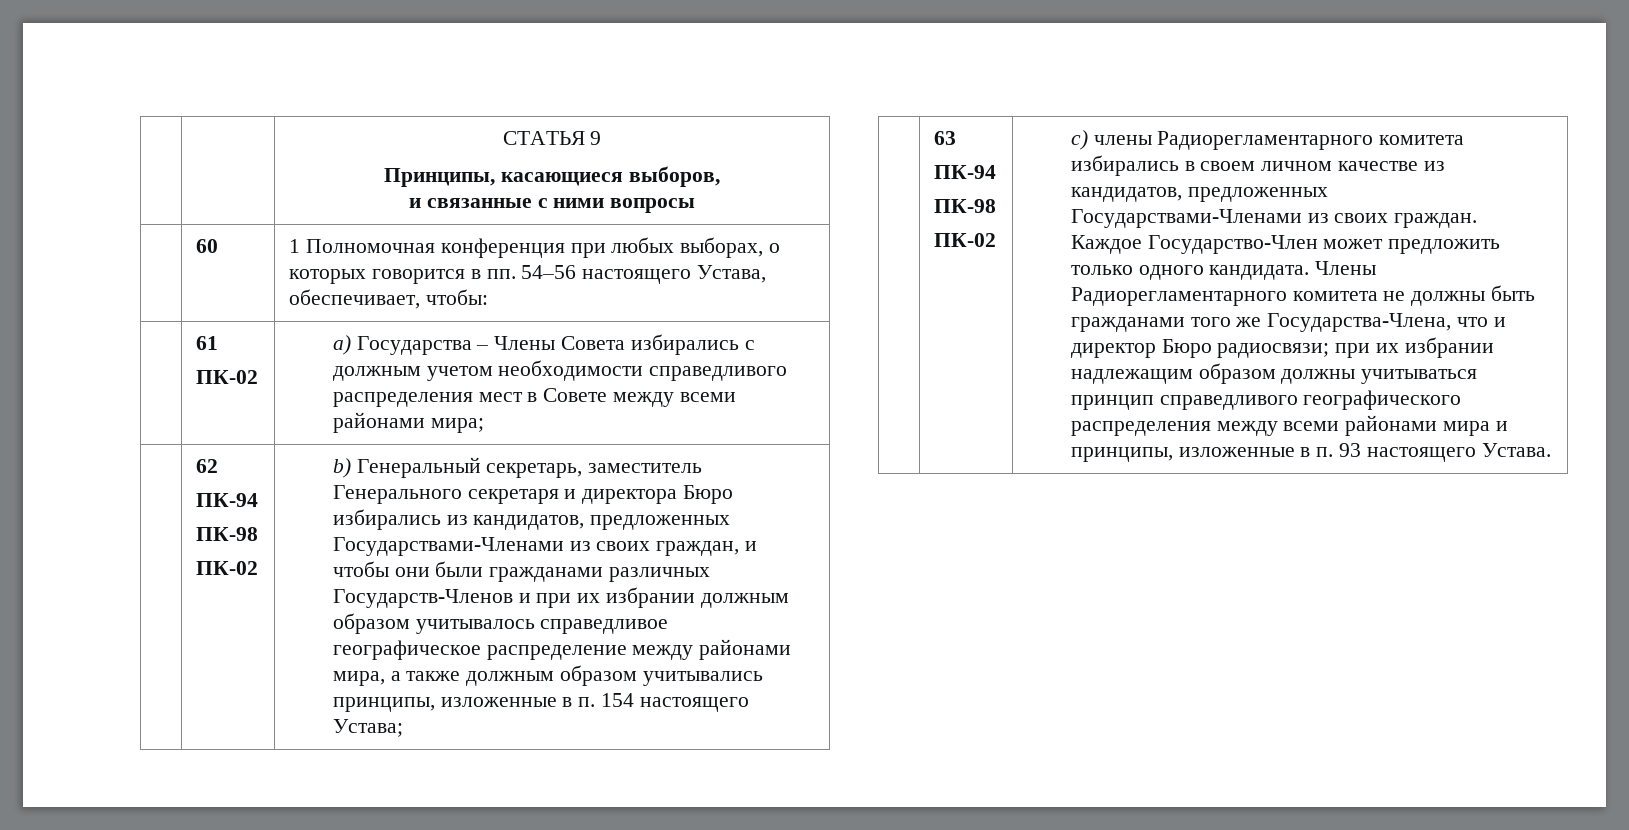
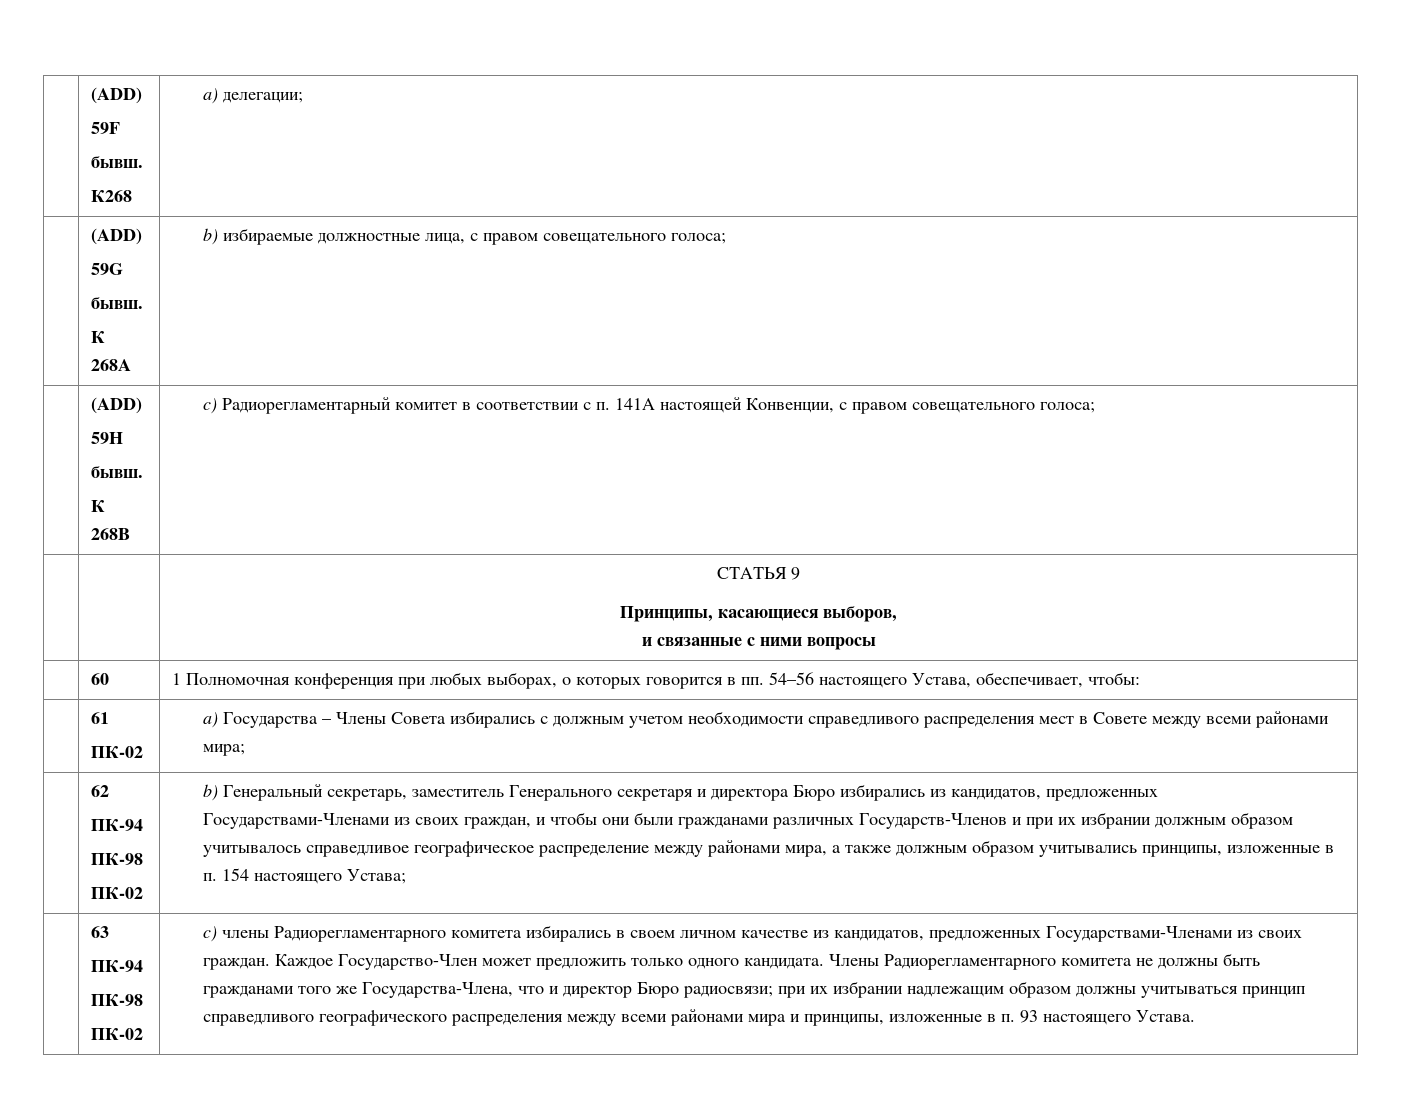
(502, 138) none -> [91,87,143,104] [91,122,121,134] [91,156,144,168] [91,190,133,202] [203,88,304,104] [91,228,143,245] [91,263,124,275] [91,297,144,309] [91,331,106,343] [91,359,132,371] [203,228,727,245] [91,397,143,414] [91,432,124,444] [91,466,144,478] [91,500,106,512] [91,528,131,540] [203,397,1096,414] | (ADD) // 59F // бывш. // К268 | а) делегации; // | (ADD) // 59G // бывш. // К 268A | b) избираемые должностные лица, с правом совещательного голоса; // | (ADD) // 59H // бывш. // К 268B | c) Радиорегламентарный комитет в соответствии с п. 141А настоящей Конвенции, с правом совещательного голоса; //

